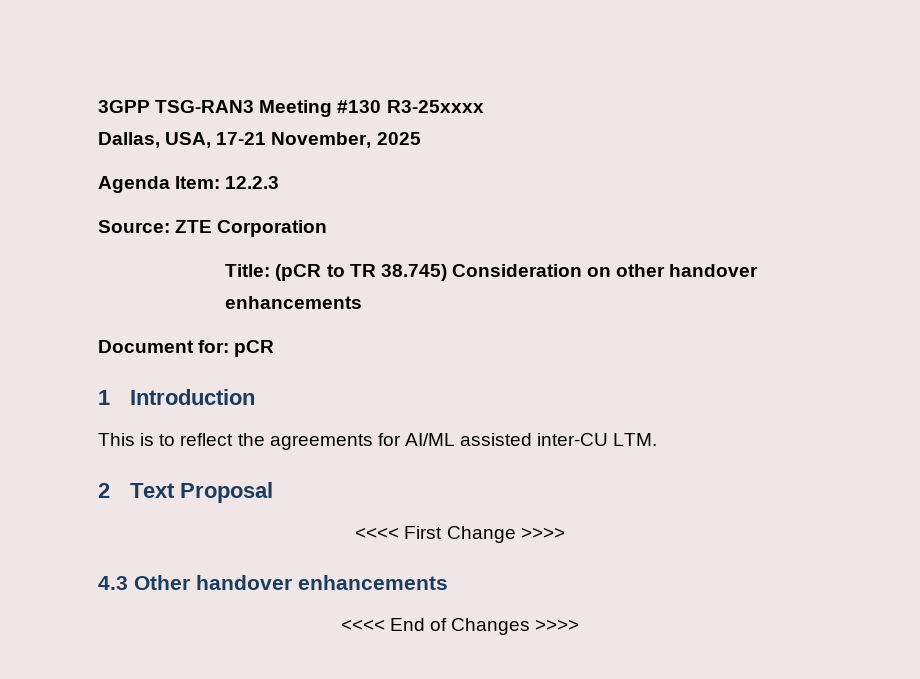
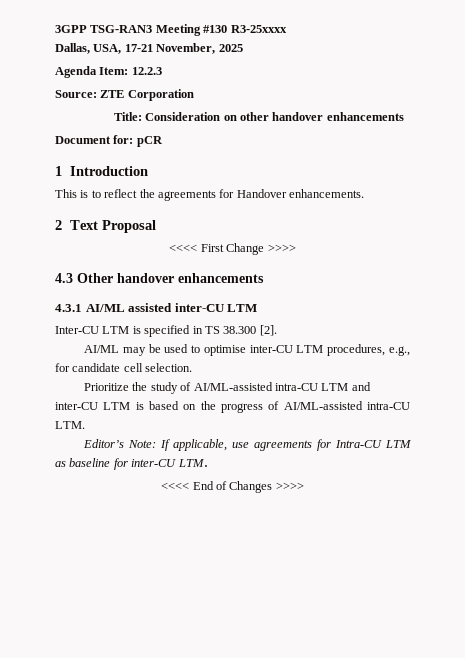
[275,264,447,281] (pCR to TR 38.745) -> (142, 116) none
[404,433,658,446] AI/ML assisted inter-CU LTM. -> [236,189,364,198] Handover enhancements.
(448, 582) none -> [55,303,258,312] [55,325,277,337] [84,344,410,356] [55,363,193,372] [84,382,371,394] [55,401,411,413] [55,421,85,429] [83,439,412,451] [55,458,216,470] // 4.3.1 AI/ML assisted inter-CU LTM // Inter-CU LTM is specified in TS 38.300 [2]. // AI/ML may be used to optimise inter-CU LTM procedures, e.g., for candidate cell selection. // Prioritize the study of AI/ML-assisted intra-CU LTM and inter-CU LTM is based on the progress of AI/ML-assisted intra-CU LTM. // Editor’s Note: If applicable, use agreements for Intra-CU LTM as baseline for inter-CU LTM．

